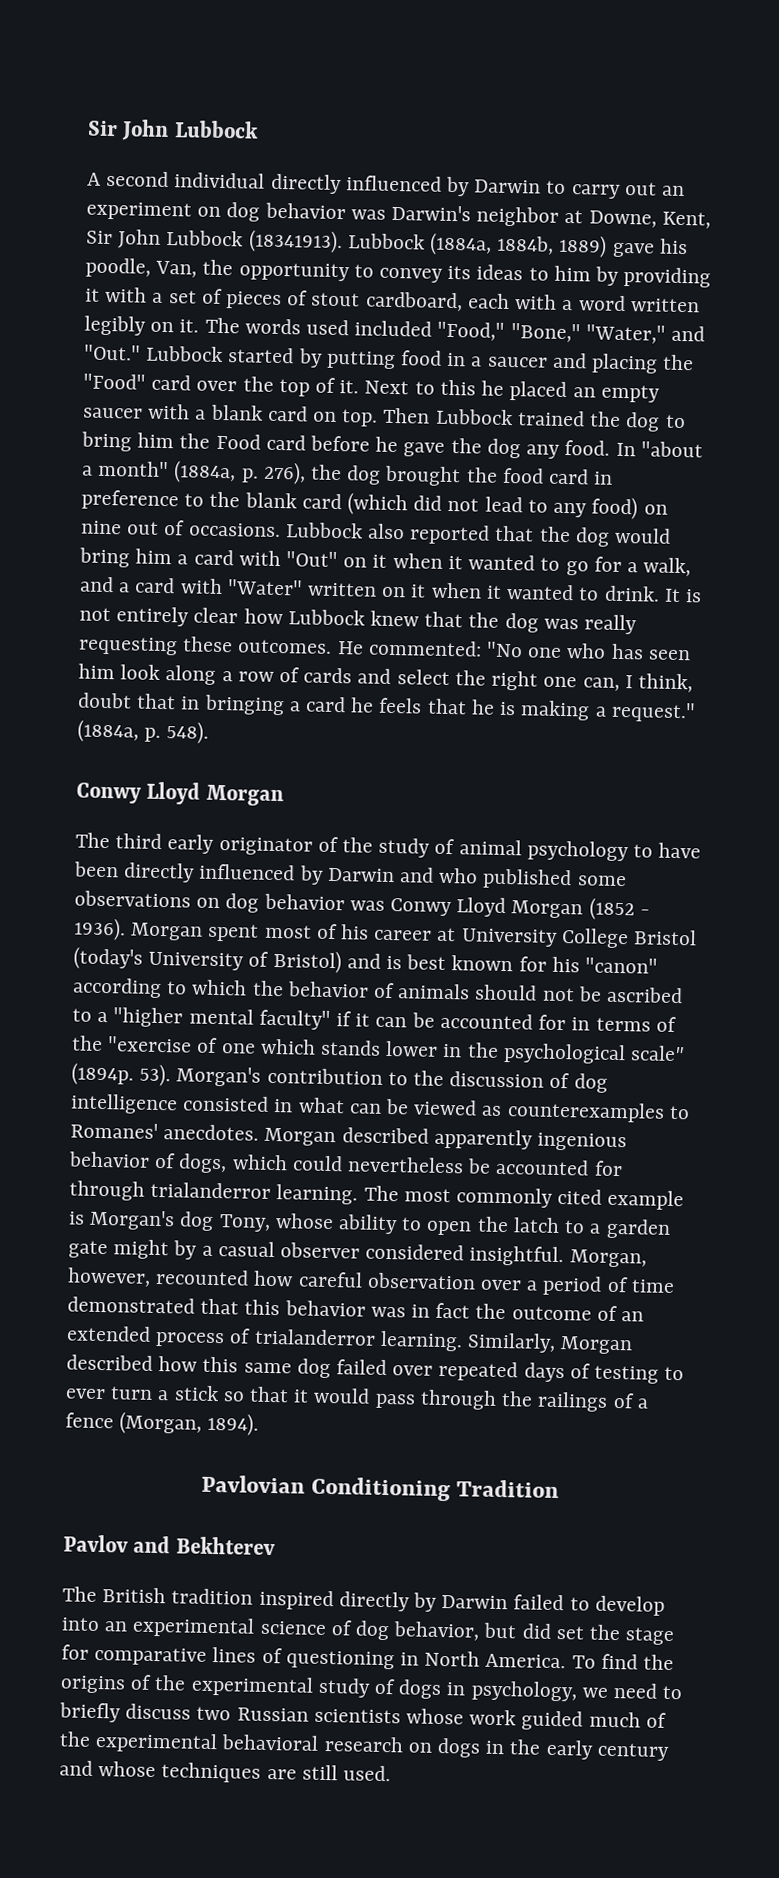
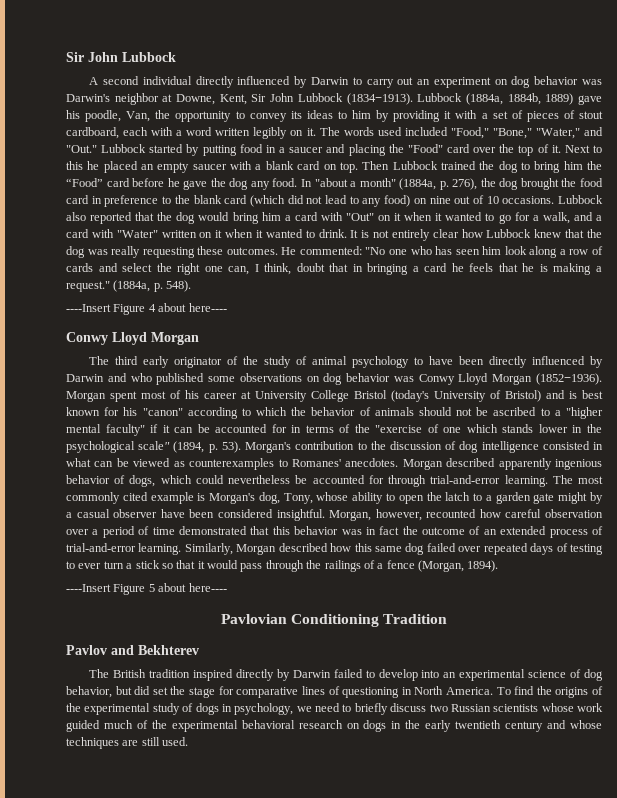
[247,229,343,254] (18341913). -> [346,93,413,105] (1834−1913).
[215,433,261,450] Food -> [66,178,103,187] “Food”
(186, 528) none -> [486,196,499,204] 10
(210, 732) none -> [66,303,227,315] // ----Insert Figure 4 about here----
[588,897,650,921] [73,917,126,941] (1852 - 1936). -> [536,373,602,385] (1852−1936).
[71,1062,134,1086] (1894p. -> [173,441,218,453] (1894, p.
[150,1181,272,1199] trialanderror -> [430,475,501,484] trial-and-error
[179,1211,215,1231] dog -> [258,492,280,504] dog,
(361, 1250) none -> [160,509,215,518] have been
[253,1328,376,1346] trialanderror -> [66,543,136,552] trial-and-error
(260, 1424) none -> [66,583,227,595] // ----Insert Figure 5 about here----
(594, 1749) none -> [455,720,502,729] twentieth

